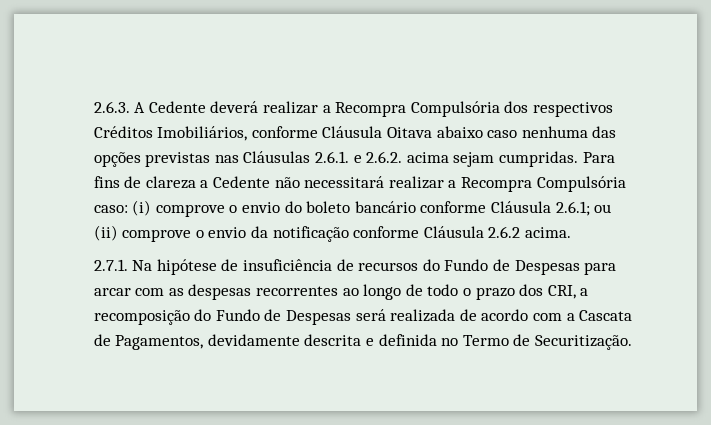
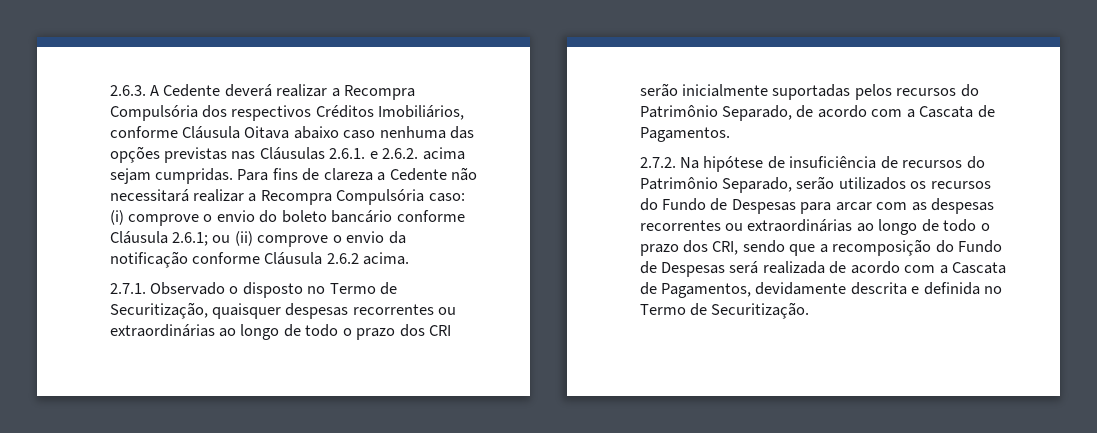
(128, 265) none -> [149,282,398,298] [109,302,457,319] [109,324,452,340] [639,83,979,100] [639,105,995,121] [639,127,730,142] [639,157,676,168] Observado o disposto no Termo de Securitização, quaisquer despesas recorrentes ou extraordinárias ao longo de todo o prazo dos CRI serão inicialmente suportadas pelos recursos do Patrimônio Separado, de acordo com a Cascata de Pagamentos. // 2.7.2.
(440, 265) none -> [639,176,991,193] [639,198,658,211] Patrimônio Separado, serão utilizados os recursos do
(339, 291) none -> [724,219,853,232] ou extraordinárias
(576, 292) none -> [742,240,816,256] sendo que

